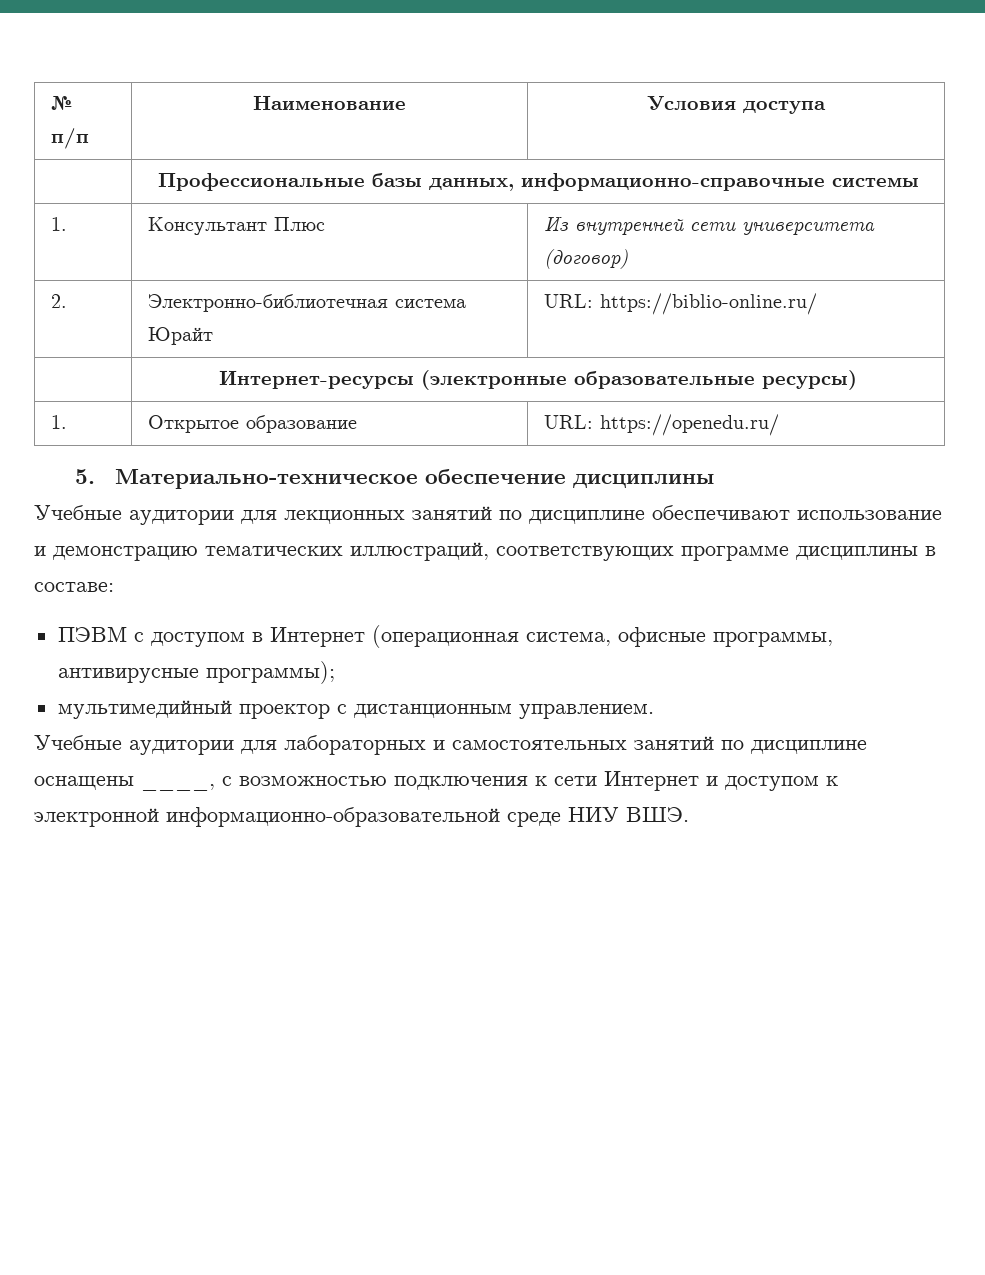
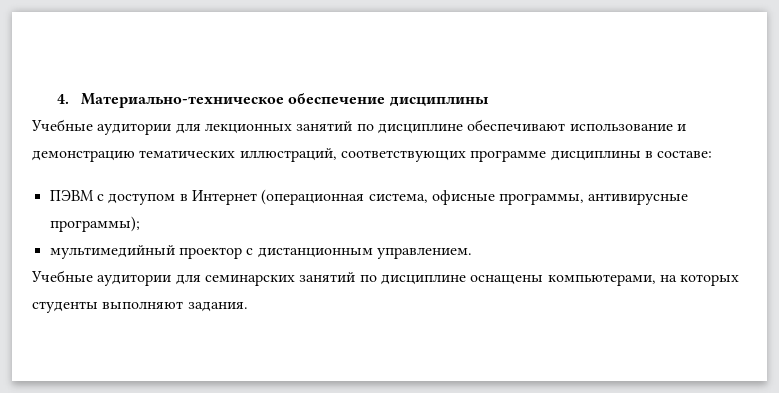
[51,96,74,110] [51,128,90,149] [253,95,406,110] [647,96,826,114] [157,173,919,191] [51,217,68,231] [148,217,326,235] [544,217,876,236] [544,249,629,269] [51,294,68,308] [148,294,467,312] [148,327,214,345] [544,293,818,315] [219,370,857,390] [51,415,68,429] [148,415,358,433] [544,414,780,436] [74,469,95,484] № п/п | Наименование | Условия доступа // | Профессиональные базы данных, информационно-справочные системы // 1. | Консультант Плюс | Из внутренней сети университета (договор) // 2. | Электронно-библиотечная система Юрайт | URL: https://biblio-online.ru/ // | Интернет-ресурсы (электронные образовательные ресурсы) // 1. | Открытое образование | URL: https://openedu.ru/ // 5. -> [56,94,69,104] 4.
[284,735,627,755] лабораторных и самостоятельных -> [204,274,295,286] семинарских
[141,771,838,791] [34,807,689,827] ____, с возможностью подключения к сети Интернет и доступом к электронной информационно-образовательной среде НИУ ВШЭ. -> [547,274,740,286] [32,301,248,313] компьютерами, на которых студенты выполняют задания.

